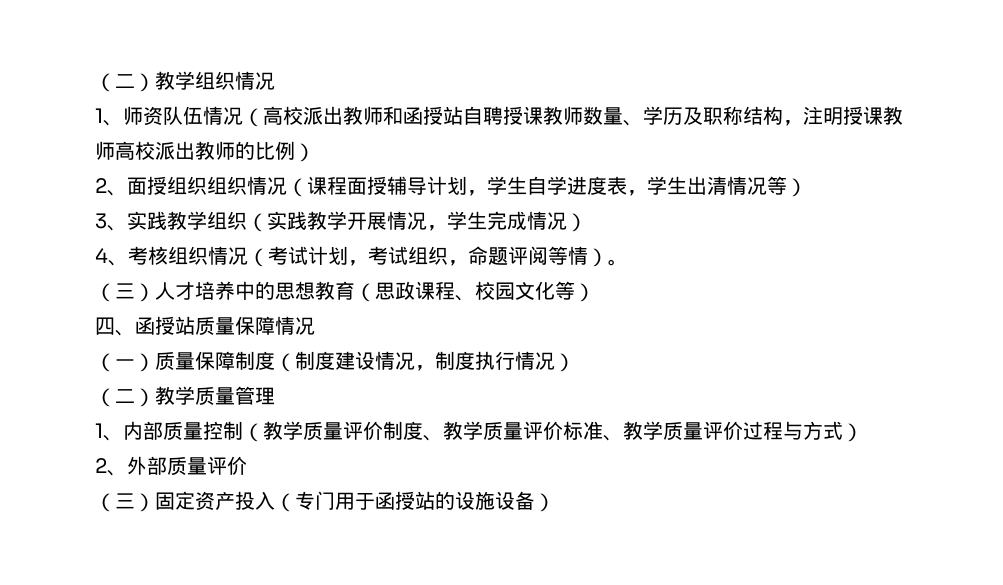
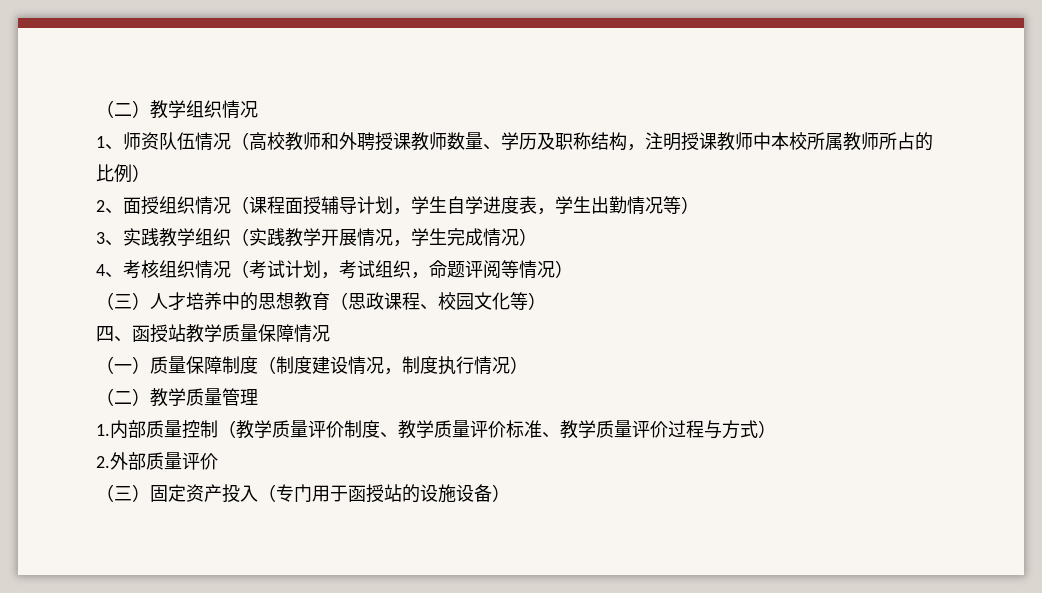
[303,106,483,125] 派出教师和函授站自 -> [285,132,357,151] 教师和外
[115,141,235,160] 高校派出教师 -> [753,132,915,151] 中本校所属教师所占
[207,176,247,195] 组织 -> (195, 205) none
[707,176,727,195] 清 -> [609,196,627,214] 勤
[588,248,628,267] ）。 -> [537,260,573,278] 况）
(195, 325) none -> [186,324,222,343] 教学
[95,423,123,441] 1、 -> [96,424,110,436] 1.
[95,458,127,476] 2、 -> [96,456,110,468] 2.

